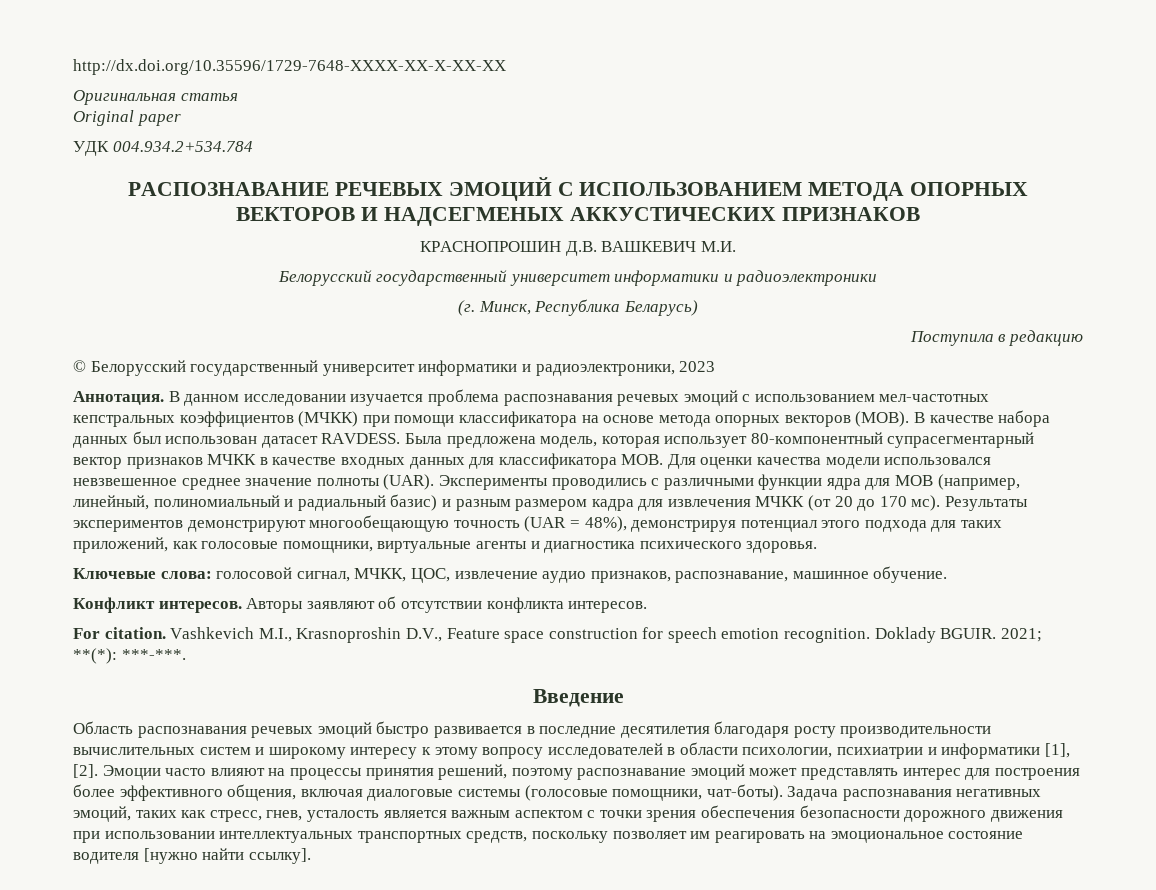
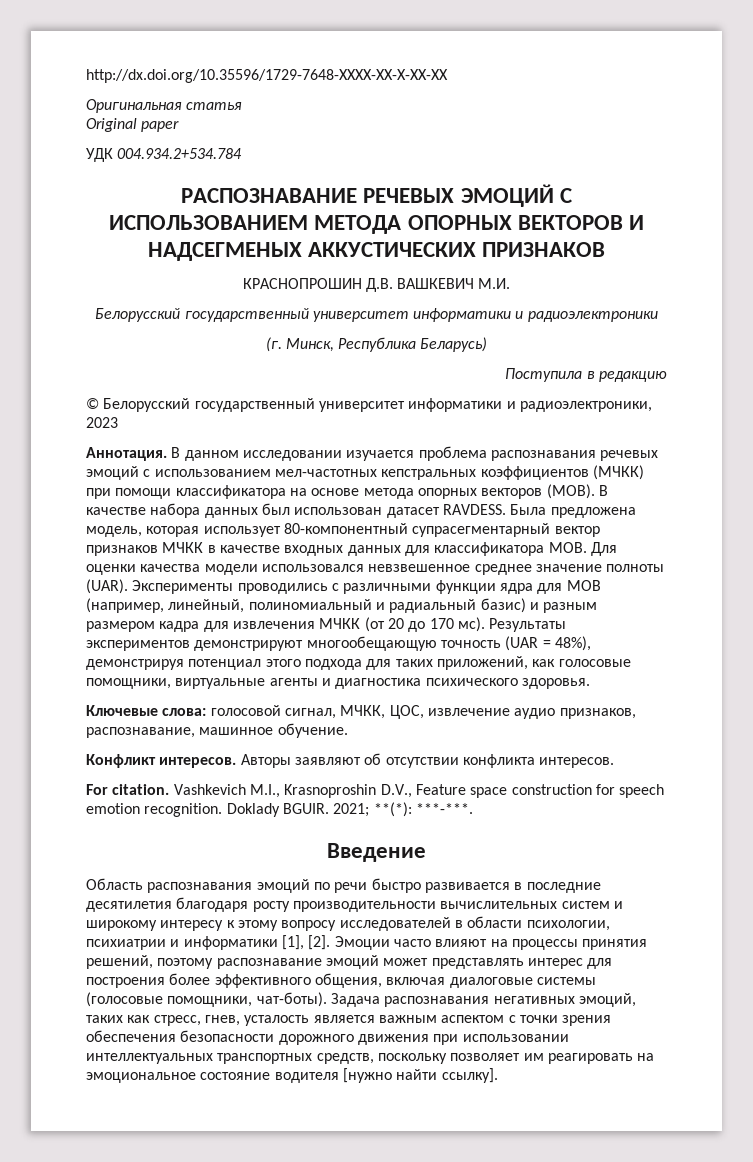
[251,722,372,738] речевых эмоций -> [256,879,368,893] эмоций по речи

